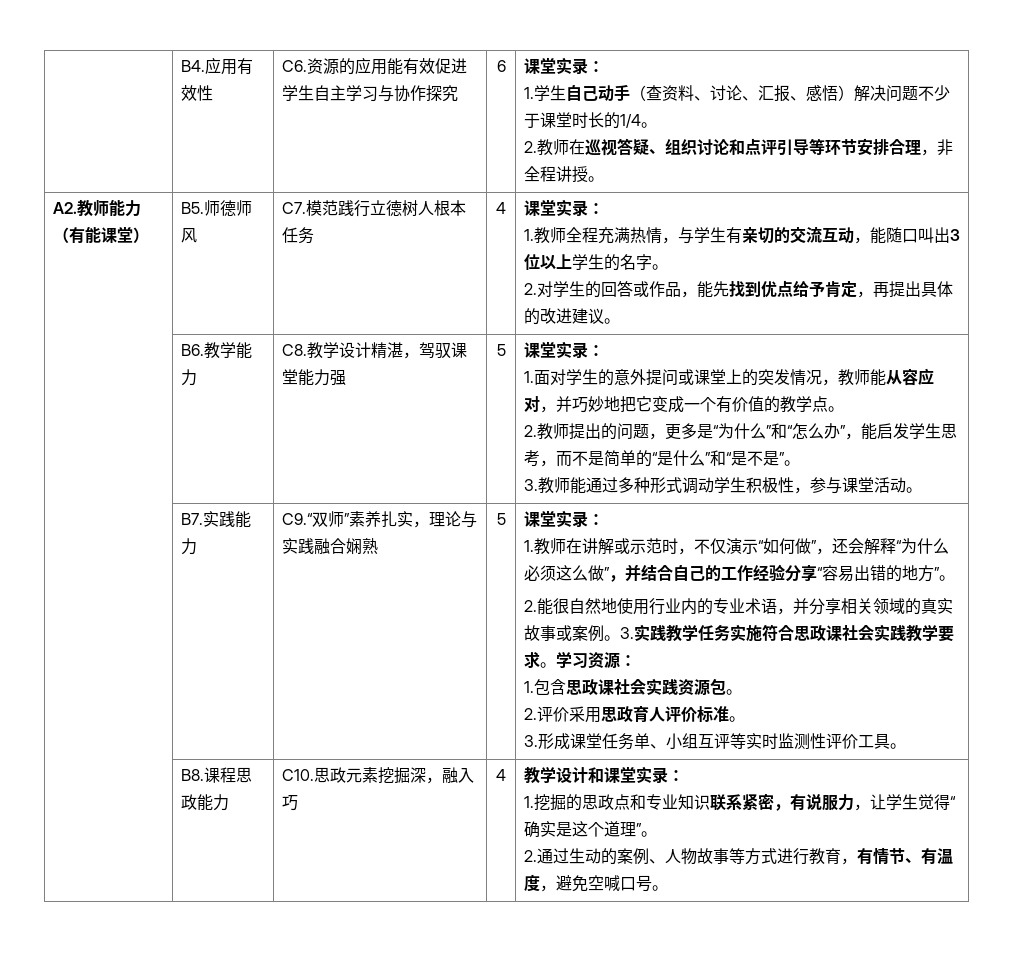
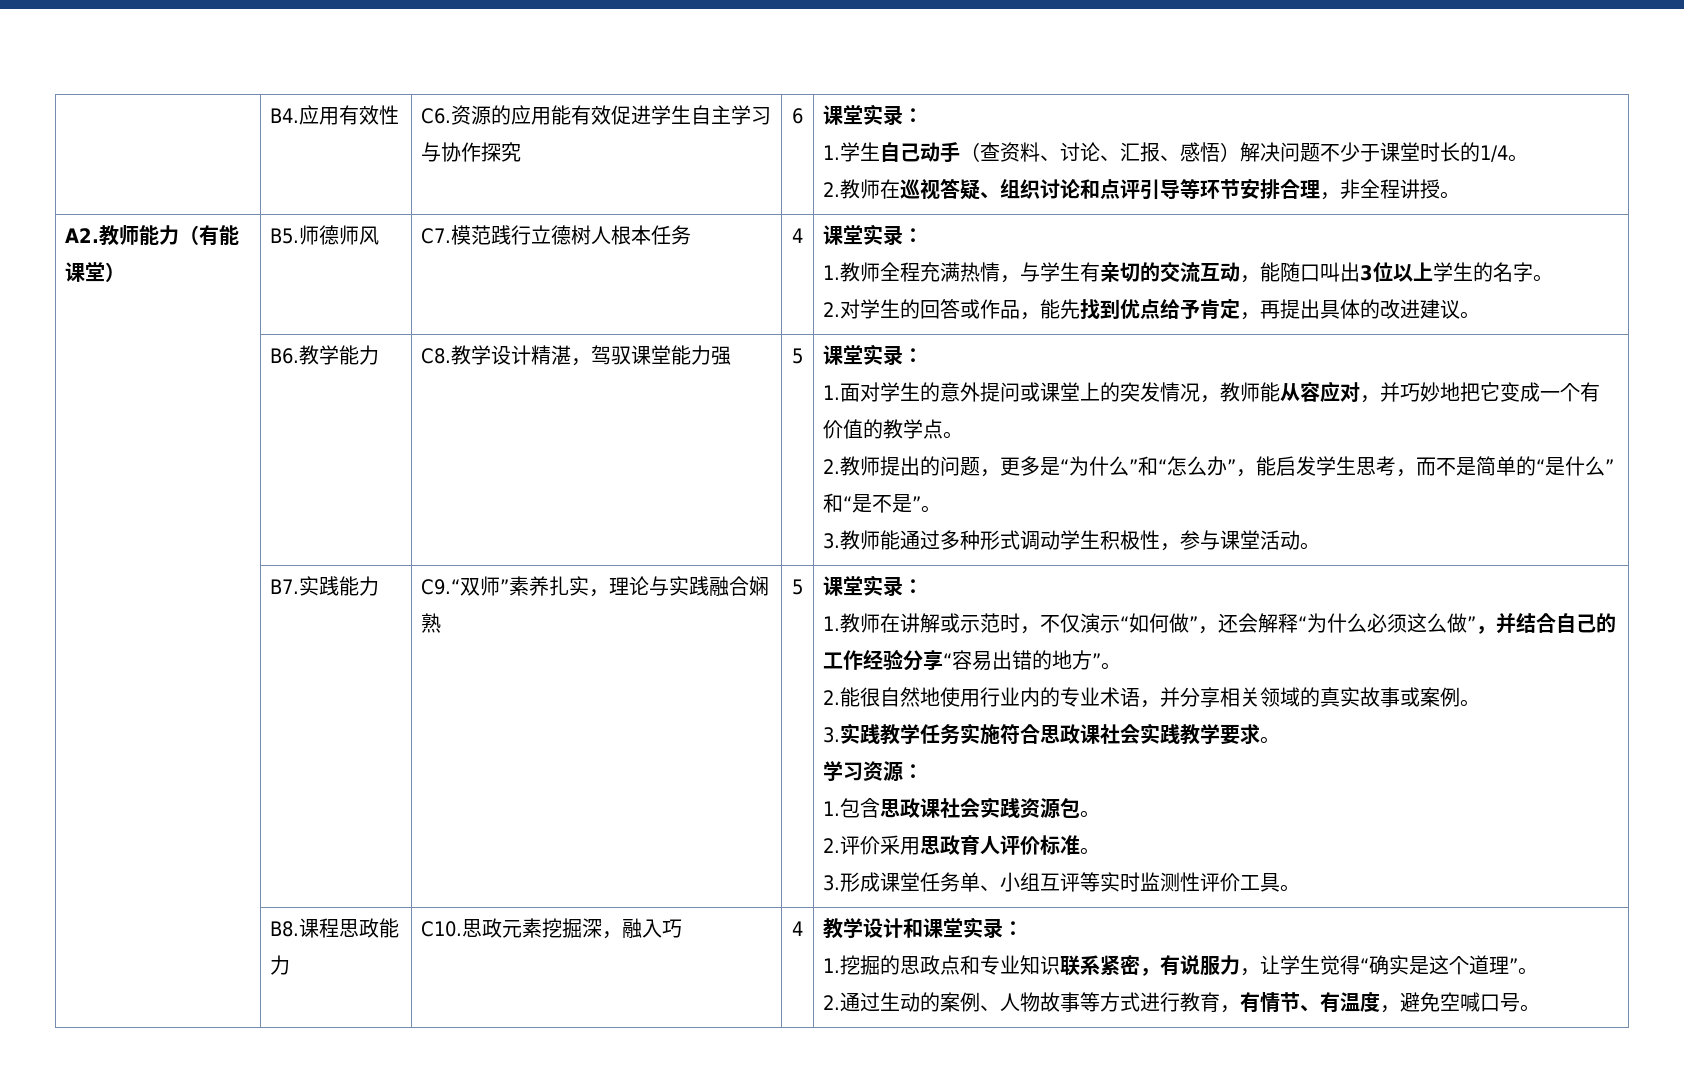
(620, 638) none -> (1480, 703) //
(556, 665) none -> (1280, 740) //

